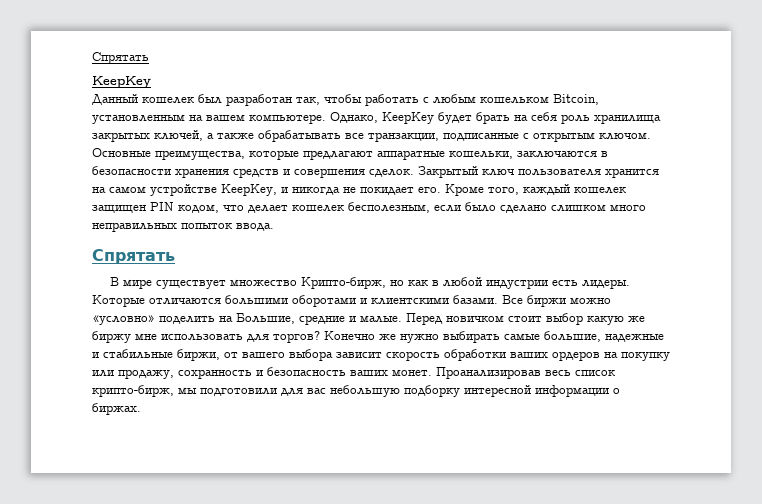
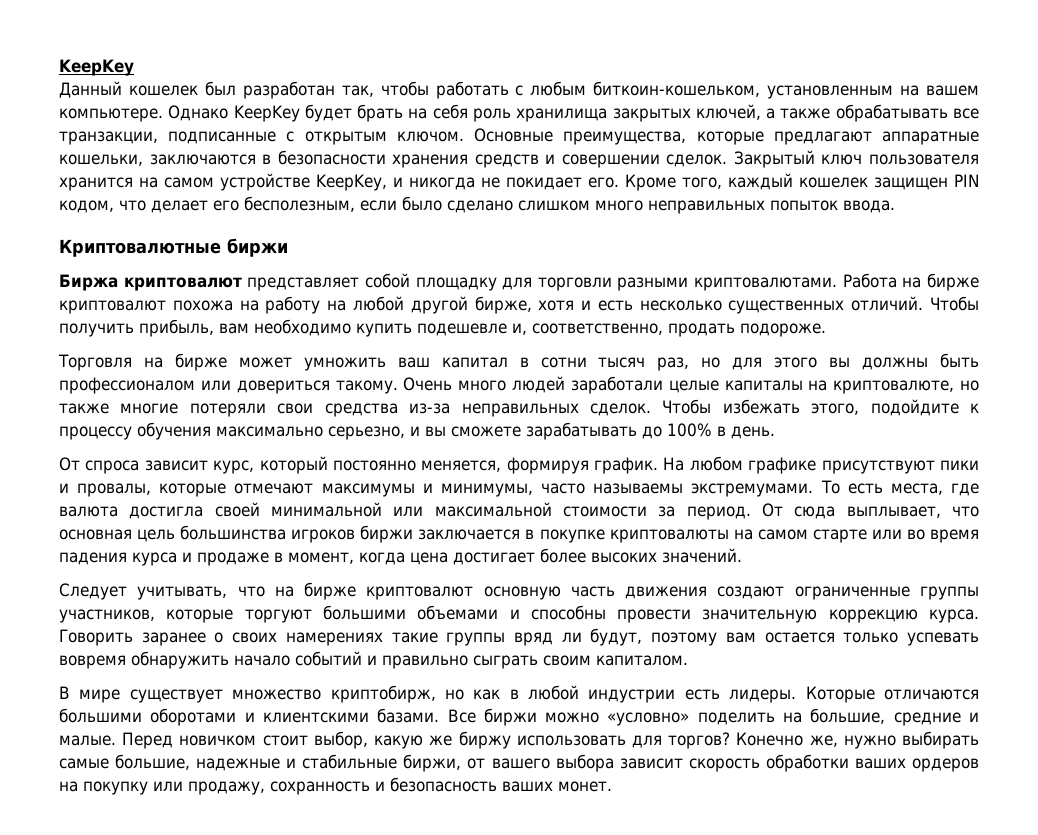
[92,52,149,64] Спрятать // -> (59, 67) none
[480,94,599,105] кошельком Bitcoin, -> [593,81,761,97] биткоин-кошельком,
[330,112,378,123] Однако, -> [168,105,229,121] Однако
[294,168,365,178] совершения -> [561,154,660,168] совершении
[292,205,344,212] кошелек -> [213,200,239,211] его
[92,249,175,264] Спрятать -> [59,238,288,257] [59,273,979,291] [59,296,980,314] [59,319,826,337] [58,353,979,371] [59,376,980,394] [59,399,979,417] [59,422,775,440] [59,456,979,474] [59,480,980,497] [59,502,980,520] [59,525,979,543] [59,548,742,566] [59,582,979,600] [59,605,979,623] [59,628,979,646] [59,651,688,669] Криптовалютные биржи // Биржа криптовалют представляет собой площадку для торговли разными криптовалютами. Работа на бирже криптовалют похожа на работу на любой другой бирже, хотя и есть несколько существенных отличий. Чтобы получить прибыль, вам необходимо купить подешевле и, соответственно, продать подороже. // Торговля на бирже может умножить ваш капитал в сотни тысяч раз, но для этого вы должны быть профессионалом или довериться такому. Очень много людей заработали целые капиталы на криптовалюте, но также многие потеряли свои средства из-за неправильных сделок. Чтобы избежать этого, подойдите к процессу обучения максимально серьезно, и вы сможете зарабатывать до 100% в день. // От спроса зависит курс, который постоянно меняется, формируя график. На любом графике присутствуют пики и провалы, которые отмечают максимумы и минимумы, часто называемы экстремумами. То есть места, где валюта достигла своей минимальной или максимальной стоимости за период. От сюда выплывает, что основная цель большинства игроков биржи заключается в покупке криптовалюты на самом старте или во время падения курса и продаже в момент, когда цена достигает более высоких значений. // Следует учитывать, что на бирже криптовалют основную часть движения создают ограниченные группы участников, которые торгуют большими объемами и способны провести значительную коррекцию курса. Говорить заранее о своих намерениях такие группы вряд ли будут, поэтому вам остается только успевать вовремя обнаружить начало событий и правильно сыграть своим капиталом.
[300,277,386,289] Крипто-бирж, -> [330,685,436,703] криптобирж,
[236,313,295,324] Большие, -> [810,708,886,724] большие,
[546,313,583,325] выбор -> [313,731,368,749] выбор,
[135,333,157,340] мне -> (511, 740) none
[379,334,396,341] же -> [809,735,838,747] же,
[436,367,615,379] [92,385,620,397] [92,403,141,415] Проанализировав весь список крипто-бирж, мы подготовили для вас небольшую подборку интересной информации о биржах. -> (612, 786) none

